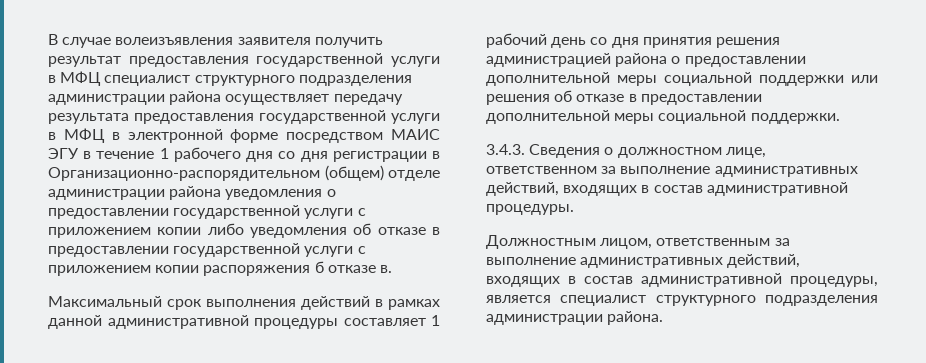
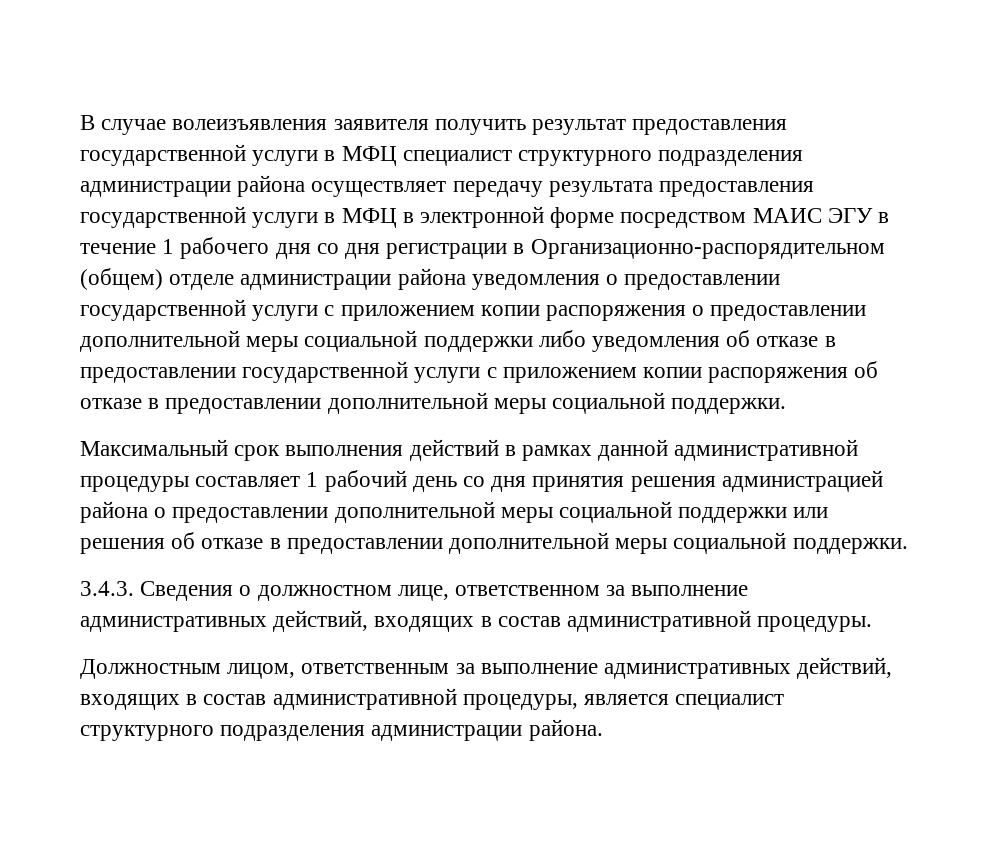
(202, 231) none -> [546,305,867,321] [80,330,533,352] распоряжения о предоставлении дополнительной меры социальной поддержки
[314,261,392,273] б отказе в. -> [854,361,879,378] [80,392,787,414] об отказе в предоставлении дополнительной меры социальной поддержки.

